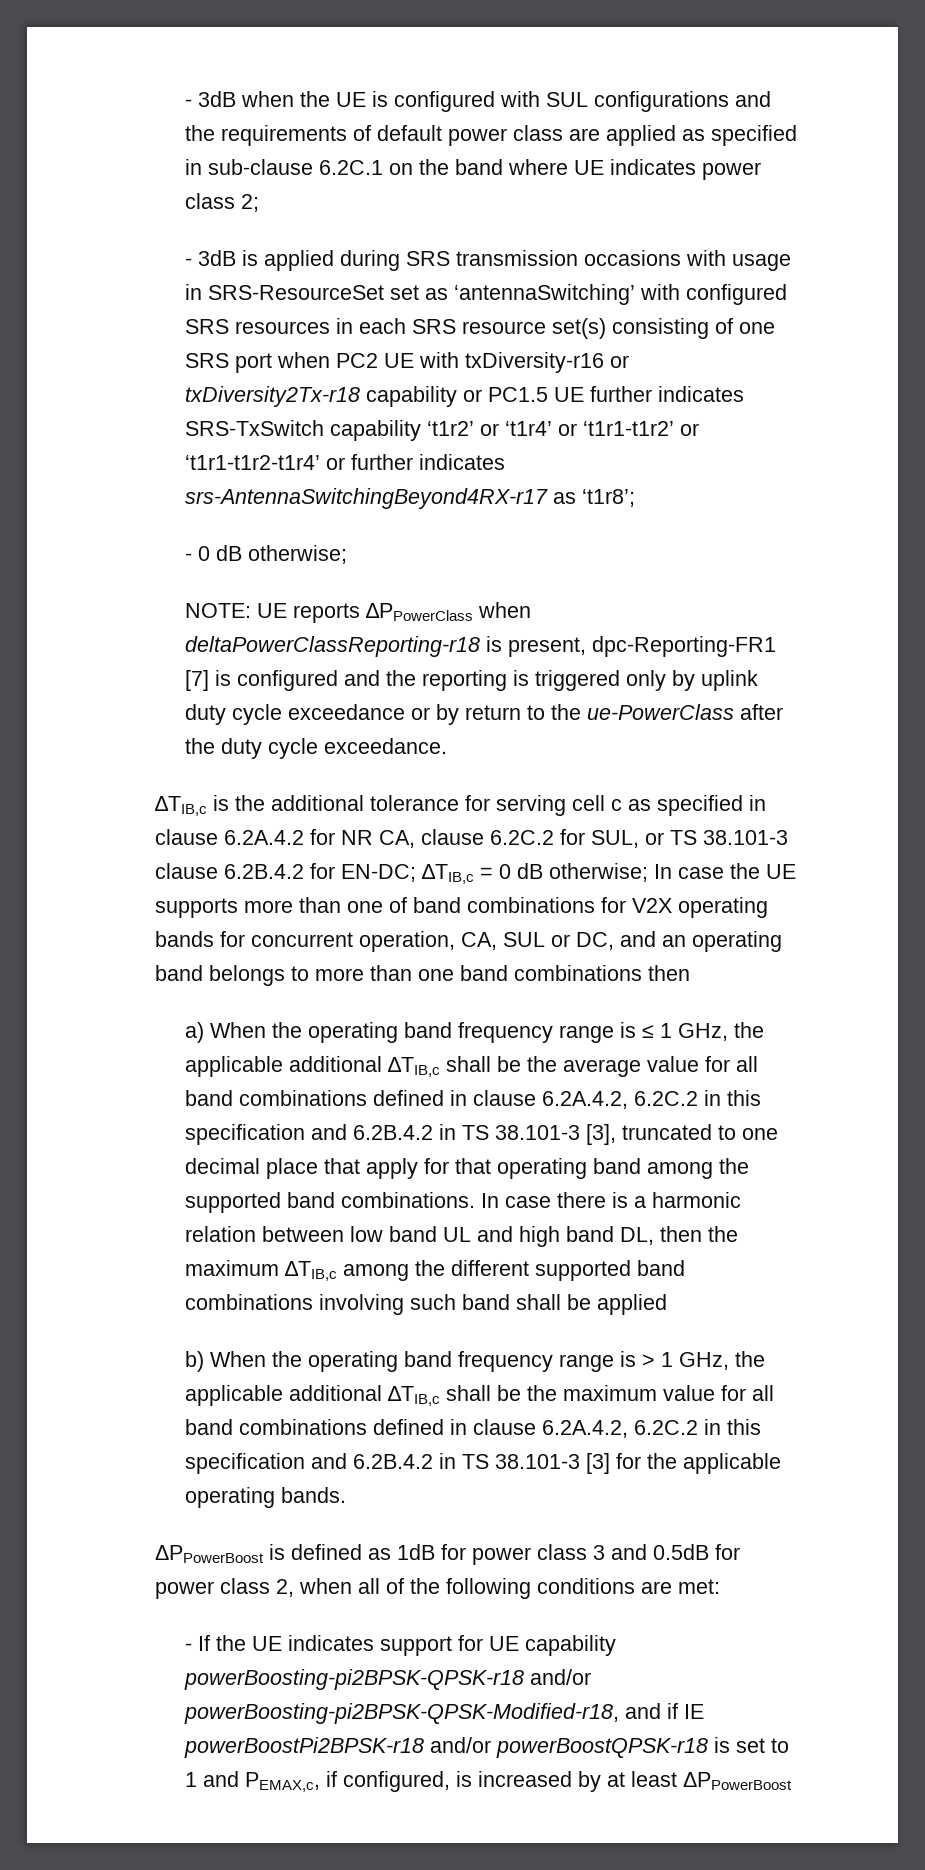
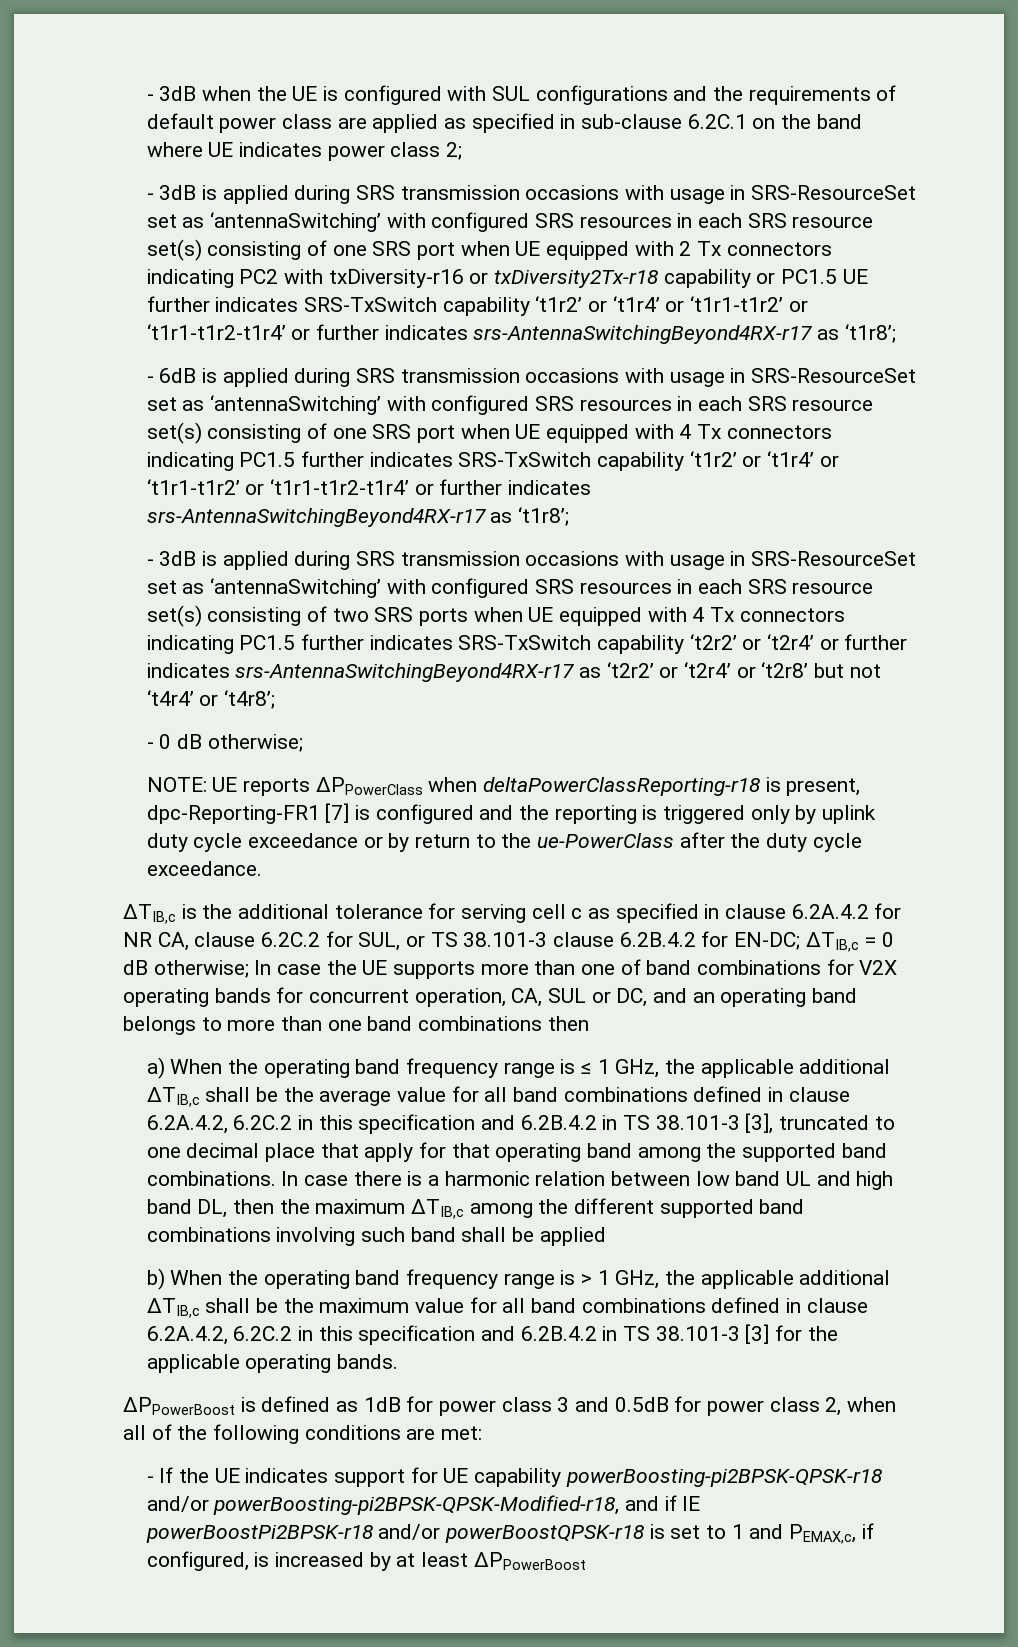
[336,353,415,368] PC2 UE -> [515,241,832,260] [146,269,279,288] UE equipped with 2 Tx connectors indicating PC2
(636, 498) none -> [146,368,917,387] [146,395,874,415] [146,422,832,444] [146,451,839,471] [146,479,592,495] [146,507,569,527] [146,551,917,570] [146,578,874,598] [146,605,845,627] [146,634,908,654] [146,662,881,682] [146,690,275,709] // - 6dB is applied during SRS transmission occasions with usage in SRS-ResourceSet set as ‘antennaSwitching’ with configured SRS resources in each SRS resource set(s) consisting of one SRS port when UE equipped with 4 Tx connectors indicating PC1.5 further indicates SRS-TxSwitch capability ‘t1r2’ or ‘t1r4’ or ‘t1r1-t1r2’ or ‘t1r1-t1r2-t1r4’ or further indicates srs-AntennaSwitchingBeyond4RX-r17 as ‘t1r8’; // - 3dB is applied during SRS transmission occasions with usage in SRS-ResourceSet set as ‘antennaSwitching’ with configured SRS resources in each SRS resource set(s) consisting of two SRS ports when UE equipped with 4 Tx connectors indicating PC1.5 further indicates SRS-TxSwitch capability ‘t2r2’ or ‘t2r4’ or further indicates srs-AntennaSwitchingBeyond4RX-r17 as ‘t2r2’ or ‘t2r4’ or ‘t2r8’ but not ‘t4r4’ or ‘t4r8’;

